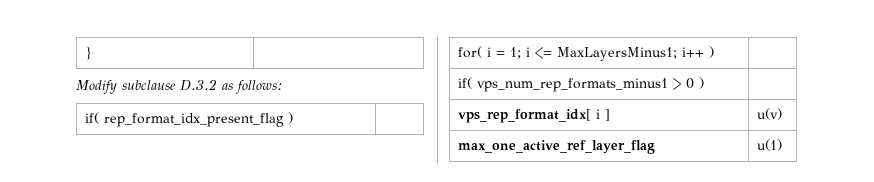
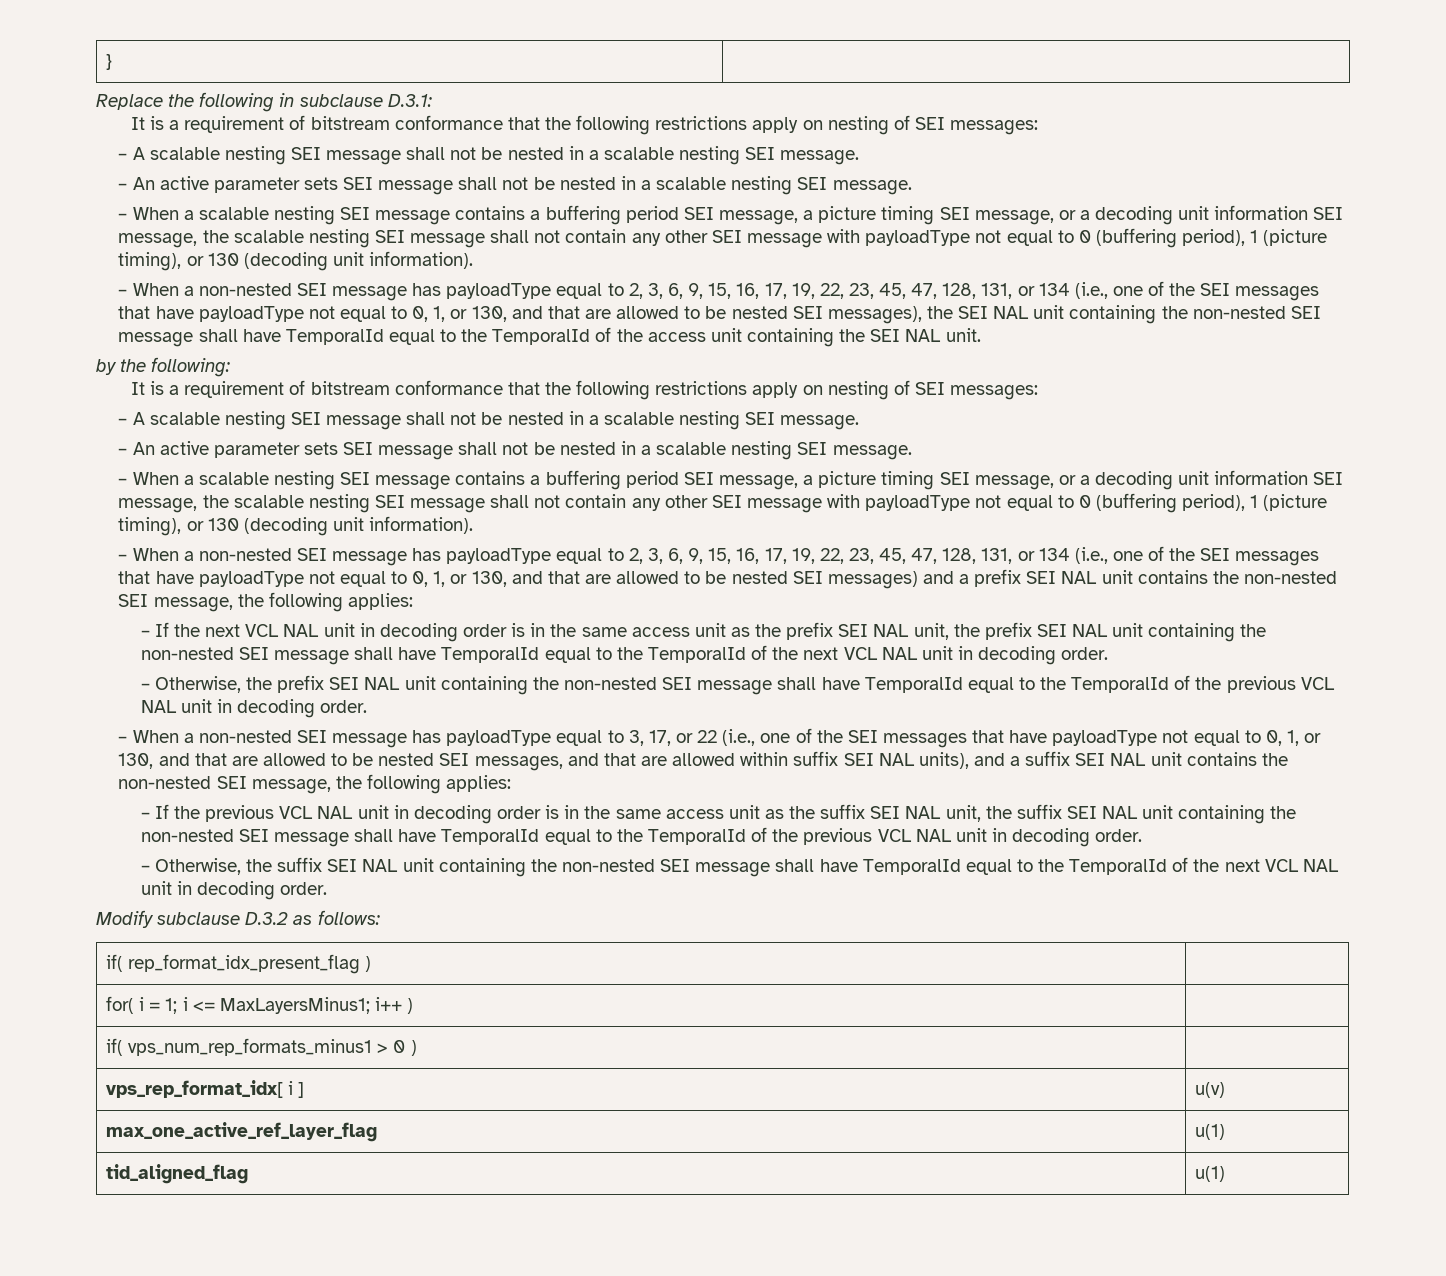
(93, 53) none -> [96,92,432,112] [130,115,1039,135] [118,146,860,165] [118,176,912,195] [118,205,1344,225] [118,228,1328,248] [118,251,474,271] [118,281,1320,301] [118,305,1321,324] [118,327,981,347] [96,357,231,377] [130,380,1039,400] [118,411,860,430] [118,441,912,460] [118,470,1344,490] [118,493,1328,513] [118,516,474,536] [118,546,1320,566] [118,569,1337,589] [118,592,413,612] [140,622,1267,642] [140,645,1109,665] [140,675,1335,695] [140,699,368,718] [118,728,1322,748] [118,751,1288,771] [118,774,512,794] [140,804,1297,824] [140,827,1143,847] [140,857,1339,877] [140,881,328,900] // Replace the following in subclause D.3.1: // It is a requirement of bitstream conformance that the following restrictions apply on nesting of SEI messages: // – A scalable nesting SEI message shall not be nested in a scalable nesting SEI message. // – An active parameter sets SEI message shall not be nested in a scalable nesting SEI message. // – When a scalable nesting SEI message contains a buffering period SEI message, a picture timing SEI message, or a decoding unit information SEI message, the scalable nesting SEI message shall not contain any other SEI message with payloadType not equal to 0 (buffering period), 1 (picture timing), or 130 (decoding unit information). // – When a non-nested SEI message has payloadType equal to 2, 3, 6, 9, 15, 16, 17, 19, 22, 23, 45, 47, 128, 131, or 134 (i.e., one of the SEI messages that have payloadType not equal to 0, 1, or 130, and that are allowed to be nested SEI messages), the SEI NAL unit containing the non-nested SEI message shall have TemporalId equal to the TemporalId of the access unit containing the SEI NAL unit. // by the following: // It is a requirement of bitstream conformance that the following restrictions apply on nesting of SEI messages: // – A scalable nesting SEI message shall not be nested in a scalable nesting SEI message. // – An active parameter sets SEI message shall not be nested in a scalable nesting SEI message. // – When a scalable nesting SEI message contains a buffering period SEI message, a picture timing SEI message, or a decoding unit information SEI message, the scalable nesting SEI message shall not contain any other SEI message with payloadType not equal to 0 (buffering period), 1 (picture timing), or 130 (decoding unit information). // – When a non-nested SEI message has payloadType equal to 2, 3, 6, 9, 15, 16, 17, 19, 22, 23, 45, 47, 128, 131, or 134 (i.e., one of the SEI messages that have payloadType not equal to 0, 1, or 130, and that are allowed to be nested SEI messages) and a prefix SEI NAL unit contains the non-nested SEI message, the following applies: // – If the next VCL NAL unit in decoding order is in the same access unit as the prefix SEI NAL unit, the prefix SEI NAL unit containing the non-nested SEI message shall have TemporalId equal to the TemporalId of the next VCL NAL unit in decoding order. // – Otherwise, the prefix SEI NAL unit containing the non-nested SEI message shall have TemporalId equal to the TemporalId of the previous VCL NAL unit in decoding order. // – When a non-nested SEI message has payloadType equal to 3, 17, or 22 (i.e., one of the SEI messages that have payloadType not equal to 0, 1, or 130, and that are allowed to be nested SEI messages, and that are allowed within suffix SEI NAL units), and a suffix SEI NAL unit contains the non-nested SEI message, the following applies: // – If the previous VCL NAL unit in decoding order is in the same access unit as the suffix SEI NAL unit, the suffix SEI NAL unit containing the non-nested SEI message shall have TemporalId equal to the TemporalId of the previous VCL NAL unit in decoding order. // – Otherwise, the suffix SEI NAL unit containing the non-nested SEI message shall have TemporalId equal to the TemporalId of the next VCL NAL unit in decoding order.
(783, 145) none -> [106,1164,249,1184] [1195,1166,1226,1182] // tid_aligned_flag | u(1)

